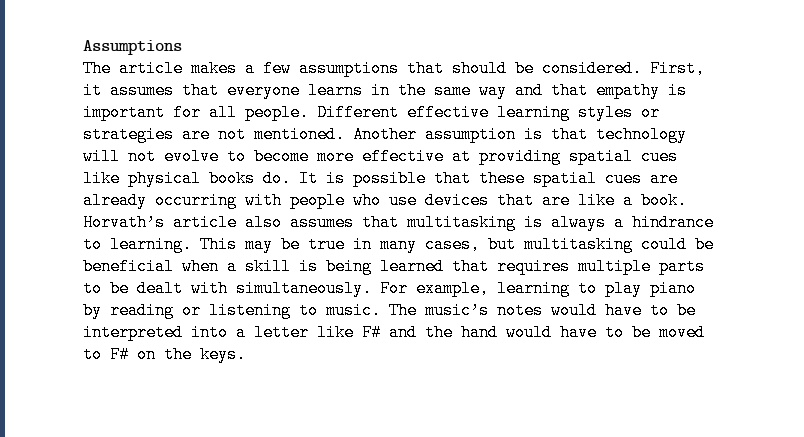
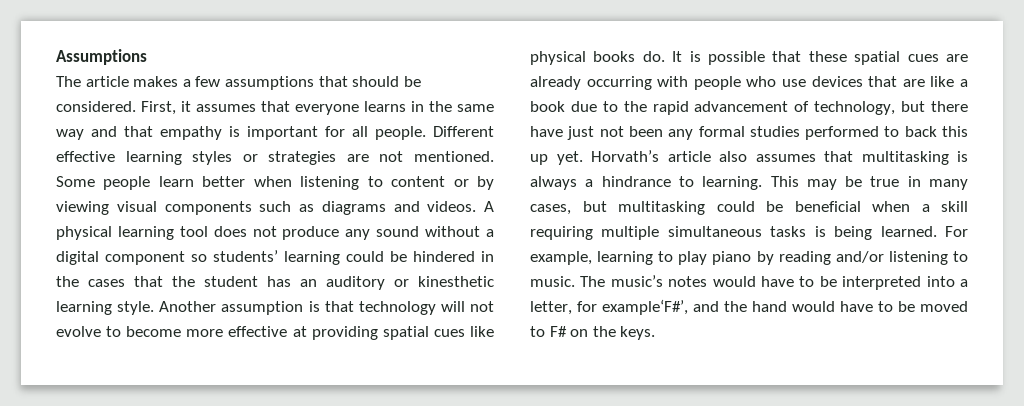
(345, 134) none -> [56,176,495,190] [56,201,494,215] [56,226,495,240] [56,250,494,265] [56,276,494,290] [56,301,155,315] Some people learn better when listening to content or by viewing visual components such as diagrams and videos. A physical learning tool does not produce any sound without a digital component so students’ learning could be hindered in the cases that the student has an auditory or kinesthetic learning style.
[641,192,687,209] book. -> [530,101,969,115] [530,126,968,140] [530,151,583,165] book due to the rapid advancement of technology, but there have just not been any formal studies performed to back this up yet.
[299,258,705,275] [83,280,372,297] is being learned that requires multiple parts to be dealt with simultaneously. -> [530,226,937,240] requiring multiple simultaneous tasks is being learned.
[182,302,201,319] or -> [835,251,884,263] and/or
[254,324,381,341] letter like F# -> [530,299,688,315] letter, for example‘F#’,

